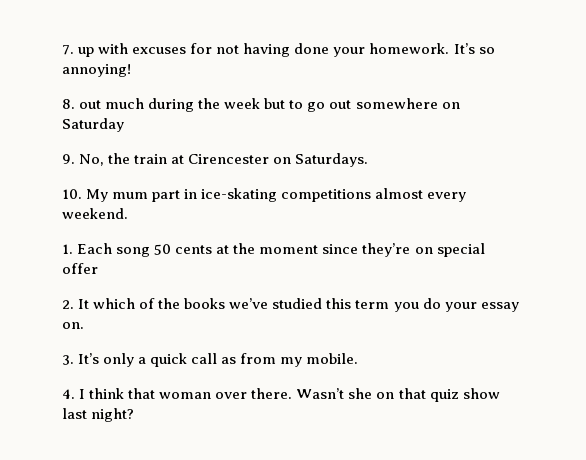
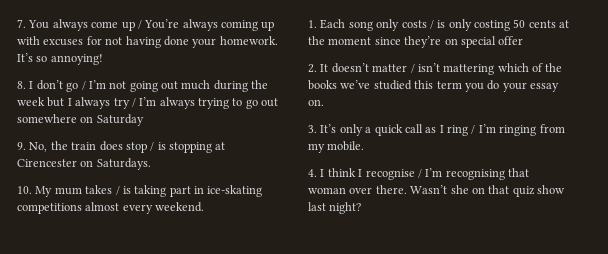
(74, 50) none -> [28,19,258,31] You always come up / You’re always coming
(75, 104) none -> [29,80,158,92] I don’t go / I’m not going
(286, 103) none -> [67,97,229,109] I always try / I’m always trying
(168, 159) none -> [99,141,212,153] does stop / is stopping
(149, 195) none -> [85,185,167,197] takes / is taking
(151, 252) none -> [376,19,510,31] only costs / is only costing
(90, 304) none -> [331,63,495,75] doesn’t matter / isn’t mattering
(237, 360) none -> [439,124,537,136] I ring / I’m ringing
(125, 393) none -> [358,168,505,180] I recognise / I’m recognising

